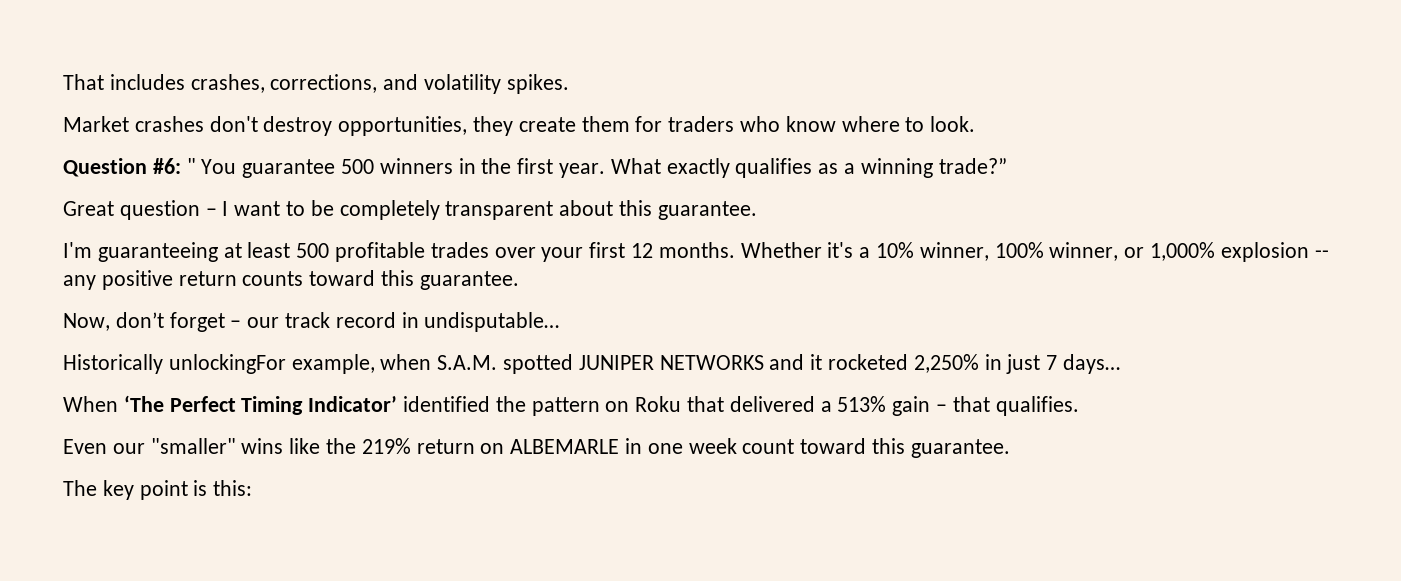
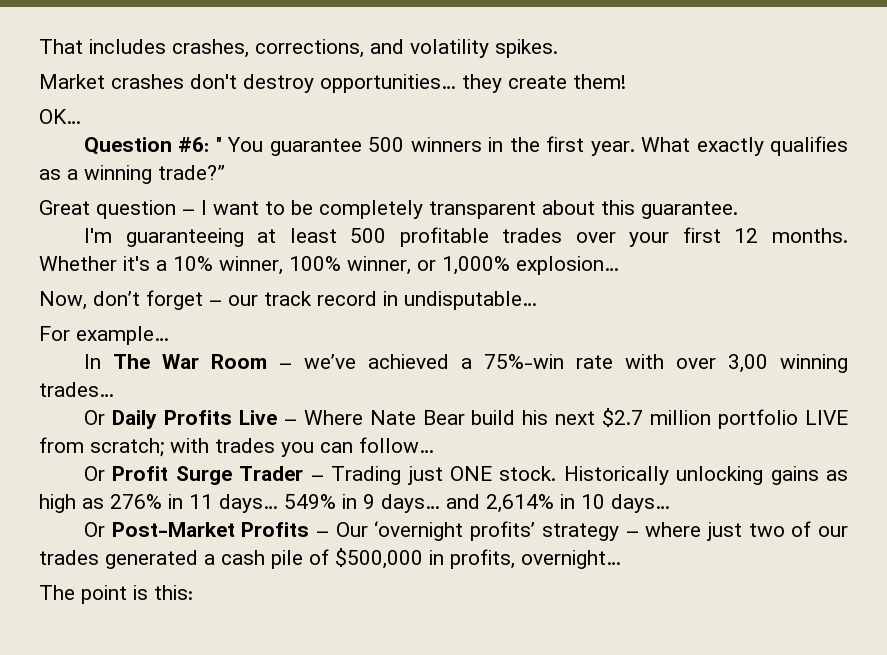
[338,116,468,136] opportunities, -> [320,74,456,93] opportunities…
[581,116,976,132] them for traders who know where to look. -> [573,74,626,89] [39,109,81,124] them! // OK…
[1220,242,1329,262] [63,270,519,290] explosion -- any positive return counts toward this guarantee. -> [516,256,619,275] explosion…
[63,354,1121,374] [63,395,1079,416] [63,438,1010,458] [63,480,134,500] Historically unlockingFor example, when S.A.M. spotted JUNIPER NETWORKS and it rocketed 2,250% in just 7 days… // When ‘The Perfect Timing Indicator’ identified the pattern on Roku that delivered a 513% gain – that qualifies. // Even our "smaller" wins like the 219% return on ALBEMARLE in one week count toward this guarantee. // The key -> [39,326,169,345] [84,354,849,373] [39,382,114,397] [84,408,849,429] [39,437,434,457] [84,466,849,485] [39,494,670,513] [84,521,848,541] [39,548,621,569] [39,585,75,600] For example… // In The War Room – we’ve achieved a 75%-win rate with over 3,00 winning trades… // Or Daily Profits Live – Where Nate Bear build his next $2.7 million portfolio LIVE from scratch; with trades you can follow… // Or Profit Surge Trader – Trading just ONE stock. Historically unlocking gains as high as 276% in 11 days… 549% in 9 days… and 2,614% in 10 days… // Or Post-Market Profits – Our ‘overnight profits’ strategy – where just two of our trades generated a cash pile of $500,000 in profits, overnight… // The

